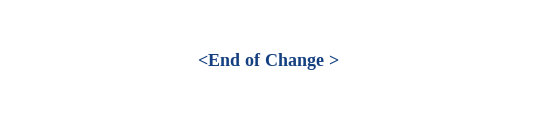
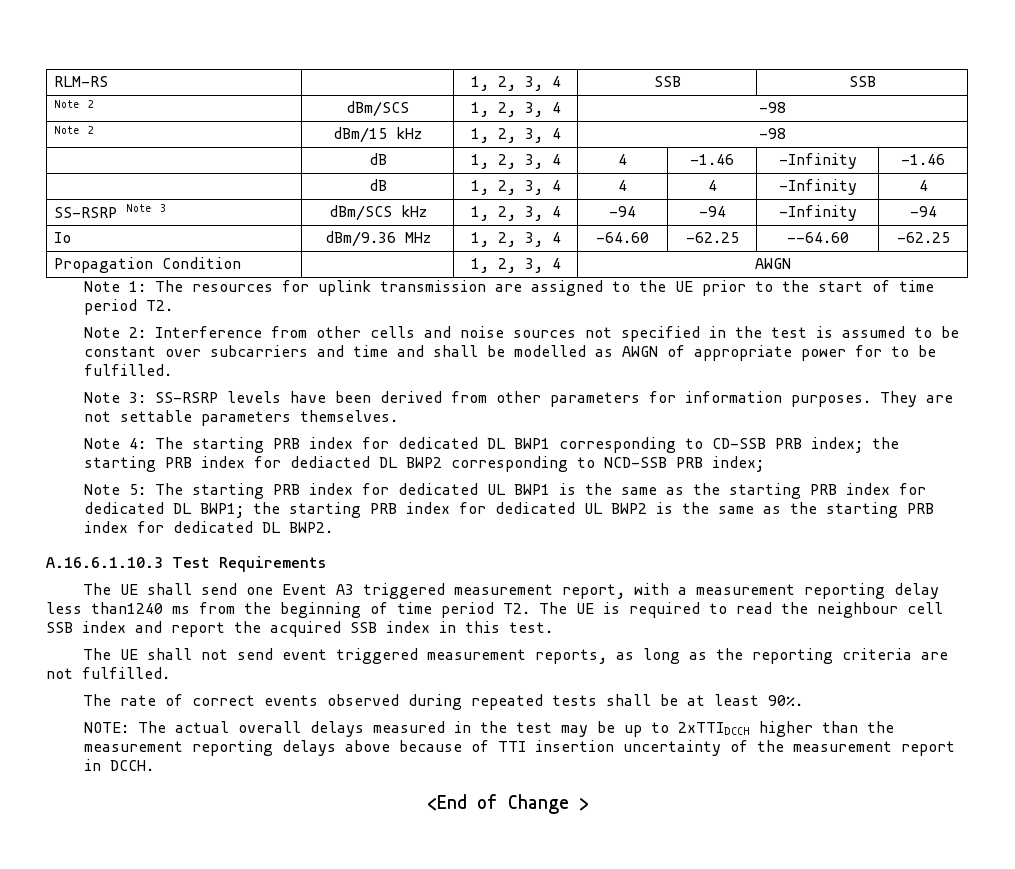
(198, 59) none -> [54,76,109,87] [470,76,561,91] [653,76,681,87] [848,76,876,87] [54,100,95,108] [346,101,409,117] [470,102,561,117] [759,102,786,113] [54,126,95,134] [333,127,422,143] [470,128,561,143] [759,128,786,139] [368,153,387,165] [470,154,561,169] [618,154,627,165] [690,154,734,165] [778,153,857,169] [901,154,945,165] [368,179,387,191] [470,180,561,195] [618,180,627,191] [707,180,717,191] [778,179,857,195] [918,180,928,191] [54,204,167,218] [328,205,427,221] [470,206,561,221] [609,206,636,217] [698,206,726,217] [778,205,857,221] [909,206,937,217] [54,232,72,243] [324,231,431,247] [470,232,561,247] [596,232,649,243] [685,232,739,243] [786,232,849,243] [896,232,950,243] [54,257,242,273] [470,258,561,273] [754,258,791,269] [84,280,935,296] [84,299,174,315] [84,326,960,342] [84,345,937,361] [84,364,173,376] [84,391,954,407] [84,410,399,426] [84,437,900,453] [84,456,765,472] [84,483,927,499] [84,502,935,518] [84,521,334,533] [46,556,327,572] [82,583,939,599] [46,602,943,618] [46,621,553,637] [82,648,948,664] [46,667,170,679] [82,694,803,710] [84,721,895,737] [84,740,956,756] [84,759,155,771] RLM-RS | | 1, 2, 3, 4 | SSB | SSB // Note 2 | dBm/SCS | 1, 2, 3, 4 | -98 // Note 2 | dBm/15 kHz | 1, 2, 3, 4 | -98 // | dB | 1, 2, 3, 4 | 4 | -1.46 | -Infinity | -1.46 // | dB | 1, 2, 3, 4 | 4 | 4 | -Infinity | 4 // SS-RSRP Note 3 | dBm/SCS kHz | 1, 2, 3, 4 | -94 | -94 | -Infinity | -94 // Io | dBm/9.36 MHz | 1, 2, 3, 4 | -64.60 | -62.25 | --64.60 | -62.25 // Propagation Condition | | 1, 2, 3, 4 | AWGN // Note 1: The resources for uplink transmission are assigned to the UE prior to the start of time period T2. // Note 2: Interference from other cells and noise sources not specified in the test is assumed to be constant over subcarriers and time and shall be modelled as AWGN of appropriate power for to be fulfilled. // Note 3: SS-RSRP levels have been derived from other parameters for information purposes. They are not settable parameters themselves. // Note 4: The starting PRB index for dedicated DL BWP1 corresponding to CD-SSB PRB index; the starting PRB index for dediacted DL BWP2 corresponding to NCD-SSB PRB index; // Note 5: The starting PRB index for dedicated UL BWP1 is the same as the starting PRB index for dedicated DL BWP1; the starting PRB index for dedicated UL BWP2 is the same as the starting PRB index for dedicated DL BWP2. // A.16.6.1.10.3 Test Requirements // The UE shall send one Event A3 triggered measurement report, with a measurement reporting delay less than1240 ms from the beginning of time period T2. The UE is required to read the neighbour cell SSB index and report the acquired SSB index in this test. // The UE shall not send event triggered measurement reports, as long as the reporting criteria are not fulfilled. // The rate of correct events observed during repeated tests shall be at least 90%. // NOTE: The actual overall delays measured in the test may be up to 2xTTIDCCH higher than the measurement reporting delays above because of TTI insertion uncertainty of the measurement report in DCCH. //

